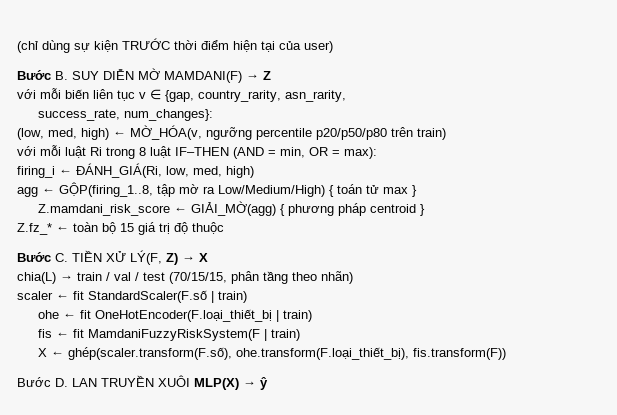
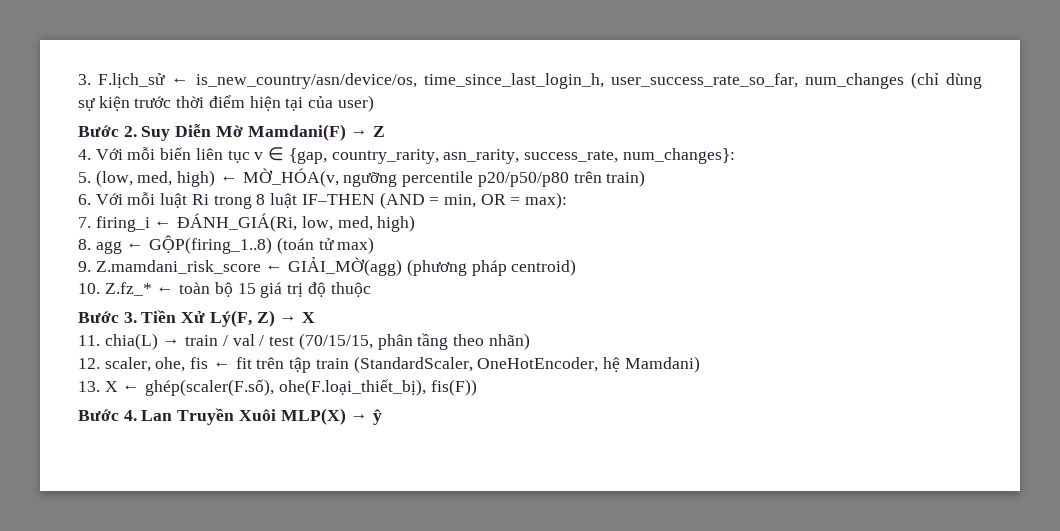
(17, 47) none -> [78,73,904,89] 3. F.lịch_sử ← is_new_country/asn/device/os, time_since_last_login_h, user_success_rate_so_far, num_changes
[122,38,170,50] TRƯỚC -> [134,96,172,108] trước
[55,68,242,83] B. SUY DIỄN MỜ MAMDANI(F) -> [123,124,346,141] 2. Suy Diễn Mờ Mamdani(F)
[17,89,36,99] với -> [78,148,123,160] 4. Với
(346, 96) // -> (520, 156) none
(213, 115) none -> [78,172,91,183] 5.
[17,146,36,156] với -> [78,193,123,205] 6. Với
(377, 153) none -> [78,217,91,228] 7.
(254, 172) none -> [78,239,91,250] 8.
[59,182,417,197] [37,201,425,216] GỘP(firing_1..8, tập mờ ra Low/Medium/High) { toán tử max } // Z.mamdani_risk_score ← GIẢI_MỜ(agg) { phương pháp centroid } // -> [149,235,375,254] [78,257,577,276] [78,283,100,294] GỘP(firing_1..8) (toán tử max) // 9. Z.mamdani_risk_score ← GIẢI_MỜ(agg) (phương pháp centroid) // 10.
[55,250,162,265] C. TIỀN XỬ LÝ(F, -> [123,310,252,327] 3. Tiền Xử Lý(F,
(208, 257) none -> [78,335,100,346] 11.
[17,290,247,303] [37,309,312,322] [37,329,300,341] [37,347,506,360] [17,375,190,387] scaler ← fit StandardScaler(F.số | train) // ohe ← fit OneHotEncoder(F.loại_thiết_bị | train) // fis ← fit MamdaniFuzzyRiskSystem(F | train) // X ← ghép(scaler.transform(F.số), ohe.transform(F.loại_thiết_bị), fis.transform(F)) // Bước D. LAN TRUYỀN XUÔI -> [78,356,700,373] [78,379,477,396] [78,408,276,425] 12. scaler, ohe, fis ← fit trên tập train (StandardScaler, OneHotEncoder, hệ Mamdani) // 13. X ← ghép(scaler(F.số), ohe(F.loại_thiết_bị), fis(F)) // Bước 4. Lan Truyền Xuôi

